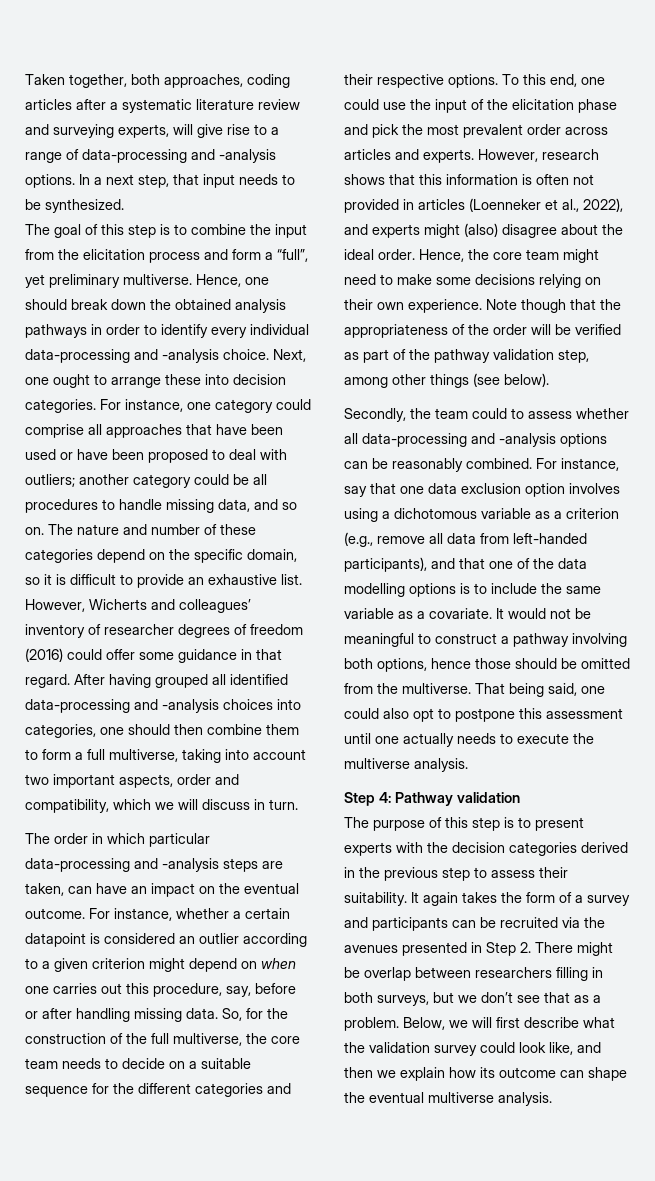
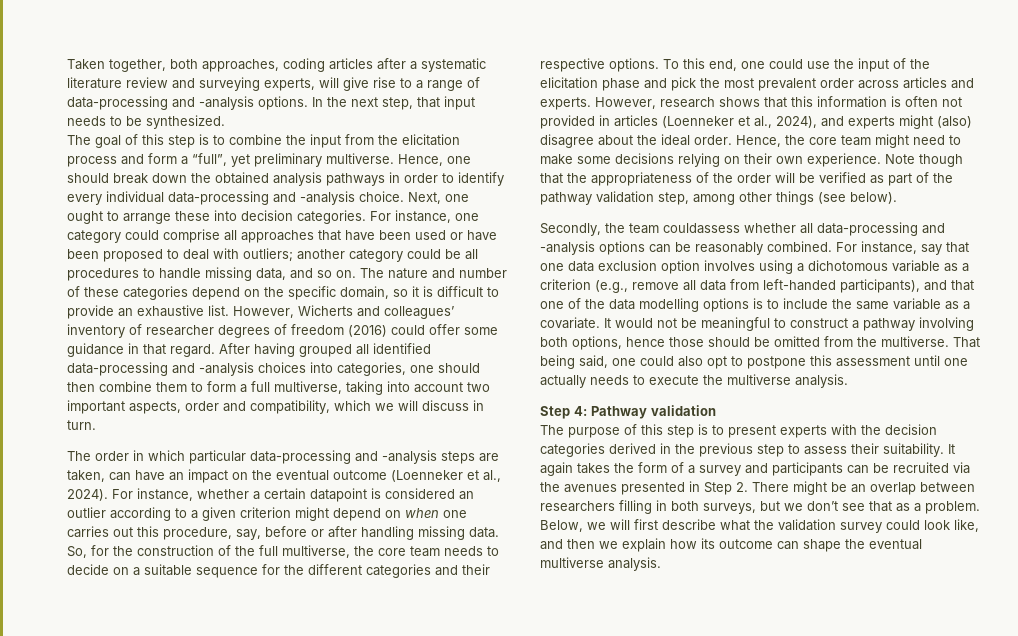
[94,177,102,185] a -> [327,97,347,107] the
[25,908,85,919] outcome. -> [333,470,501,482] [67,489,108,501] outcome (Loenneker et al., 2024).
[583,198,623,212] 2022), -> [776,116,817,128] 2024),
[472,408,572,419] could to assess -> [663,223,740,234] couldassess
(360, 972) none -> [851,484,866,493] an

